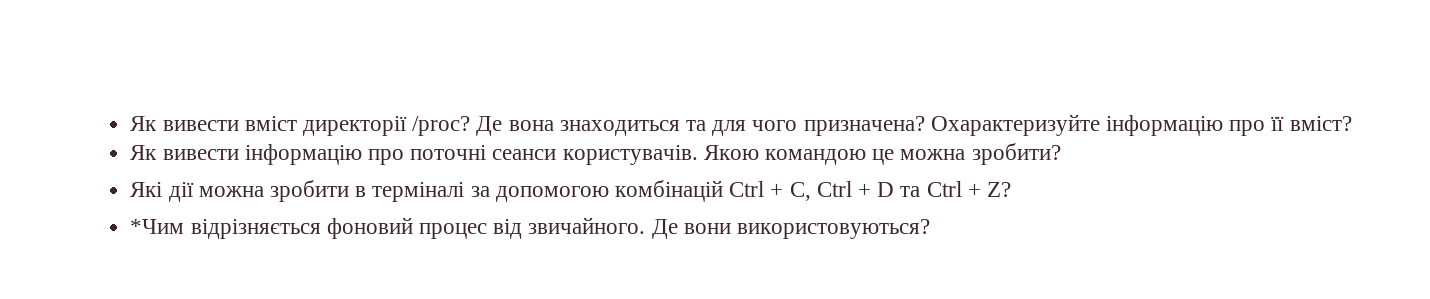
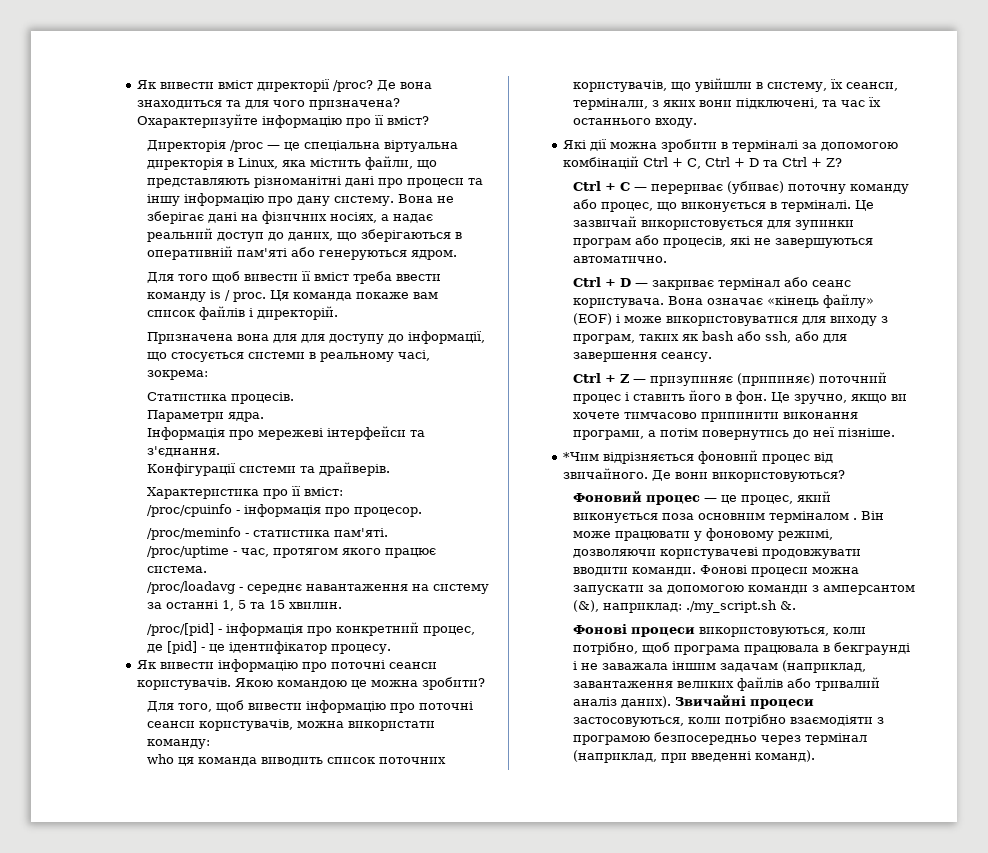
(1352, 123) none -> [147,140,459,152] [147,156,438,170] [147,176,484,188] [147,193,455,206] [147,211,434,224] [147,228,463,242] [147,246,458,260] [147,271,442,284] [147,290,439,302] [147,306,339,320] [147,331,486,344] [147,350,431,362] [147,370,209,380] [147,392,295,404] [147,410,265,422] [147,426,426,440] [147,446,221,457] [147,462,391,476] [147,486,344,499] [147,504,423,517] [147,527,389,540] [147,546,437,558] [147,566,208,573] [147,581,490,594] [147,600,343,611] [147,622,476,636] [147,641,392,654] // Директорія /proc — це спеціальна віртуальна директорія в Linux, яка містить файли, що представляють різноманітні дані про процеси та іншу інформацію про дану систему. Вона не зберігає дані на фізичних носіях, а надає реальний доступ до даних, що зберігаються в оперативній пам'яті або генеруються ядром. // Для того щоб вивести її вміст треба ввести команду is / proc. Ця команда покаже вам список файлів і директорій. // Призначена вона для для доступу до інформації, що стосується системи в реальному часі, зокрема: // Статистика процесів. // Параметри ядра. // Інформація про мережеві інтерфейси та з'єднання. // Конфігурації системи та драйверів. // Характеристика про її вміст: // /proc/cpuinfo - інформація про процесор. // /proc/meminfo - статистика пам'яті. // /proc/uptime - час, протягом якого працює система. // /proc/loadavg - середнє навантаження на систему за останні 1, 5 та 15 хвилин. // /proc/[pid] - інформація про конкретний процес, де [pid] - це ідентифікатор процесу.
(1061, 154) none -> [147,700,474,713] [147,719,436,731] [147,739,211,749] [147,754,447,766] [573,78,899,92] [573,97,882,110] [573,118,698,128] // Для того, щоб вивести інформацію про поточні сеанси користувачів, можна використати команду: // who ця команда виводить список поточних користувачів, що увійшли в систему, їх сеанси, термінали, з яких вони підключені, та час їх останнього входу.
(1012, 189) none -> [573,181,910,194] [573,199,875,212] [573,216,855,230] [573,235,874,248] [573,256,668,263] [573,277,852,290] [573,294,875,308] [573,313,889,326] [573,331,848,344] [573,352,713,362] [573,372,888,386] [573,390,908,404] [573,412,859,422] [573,427,896,440] // Ctrl + C — перериває (убиває) поточну команду або процес, що виконується в терміналі. Це зазвичай використовується для зупинки програм або процесів, які не завершуються автоматично. // Ctrl + D — закриває термінал або сеанс користувача. Вона означає «кінець файлу» (EOF) і може використовуватися для виходу з програм, таких як bash або ssh, або для завершення сеансу. // Ctrl + Z — призупиняє (припиняє) поточний процес і ставить його в фон. Це зручно, якщо ви хочете тимчасово припинити виконання програми, а потім повернутись до неї пізніше.
(931, 229) none -> [573,491,832,505] [573,511,885,523] [573,528,834,541] [573,547,862,559] [573,565,860,577] [573,585,916,595] [573,600,797,613] [573,624,867,637] [573,642,911,655] [573,660,867,673] [573,677,881,691] [573,695,815,709] [573,714,885,727] [573,732,868,745] [573,750,816,763] // Фоновий процес — це процес, який виконується поза основним терміналом . Він може працювати у фоновому режимі, дозволяючи користувачеві продовжувати вводити команди. Фонові процеси можна запускати за допомогою команди з амперсантом (&), наприклад: ./my_script.sh &. // Фонові процеси використовуються, коли потрібно, щоб програма працювала в бекграунді і не заважала іншим задачам (наприклад, завантаження великих файлів або тривалий аналіз даних). Звичайні процеси застосовуються, коли потрібно взаємодіяти з програмою безпосередньо через термінал (наприклад, при введенні команд).

